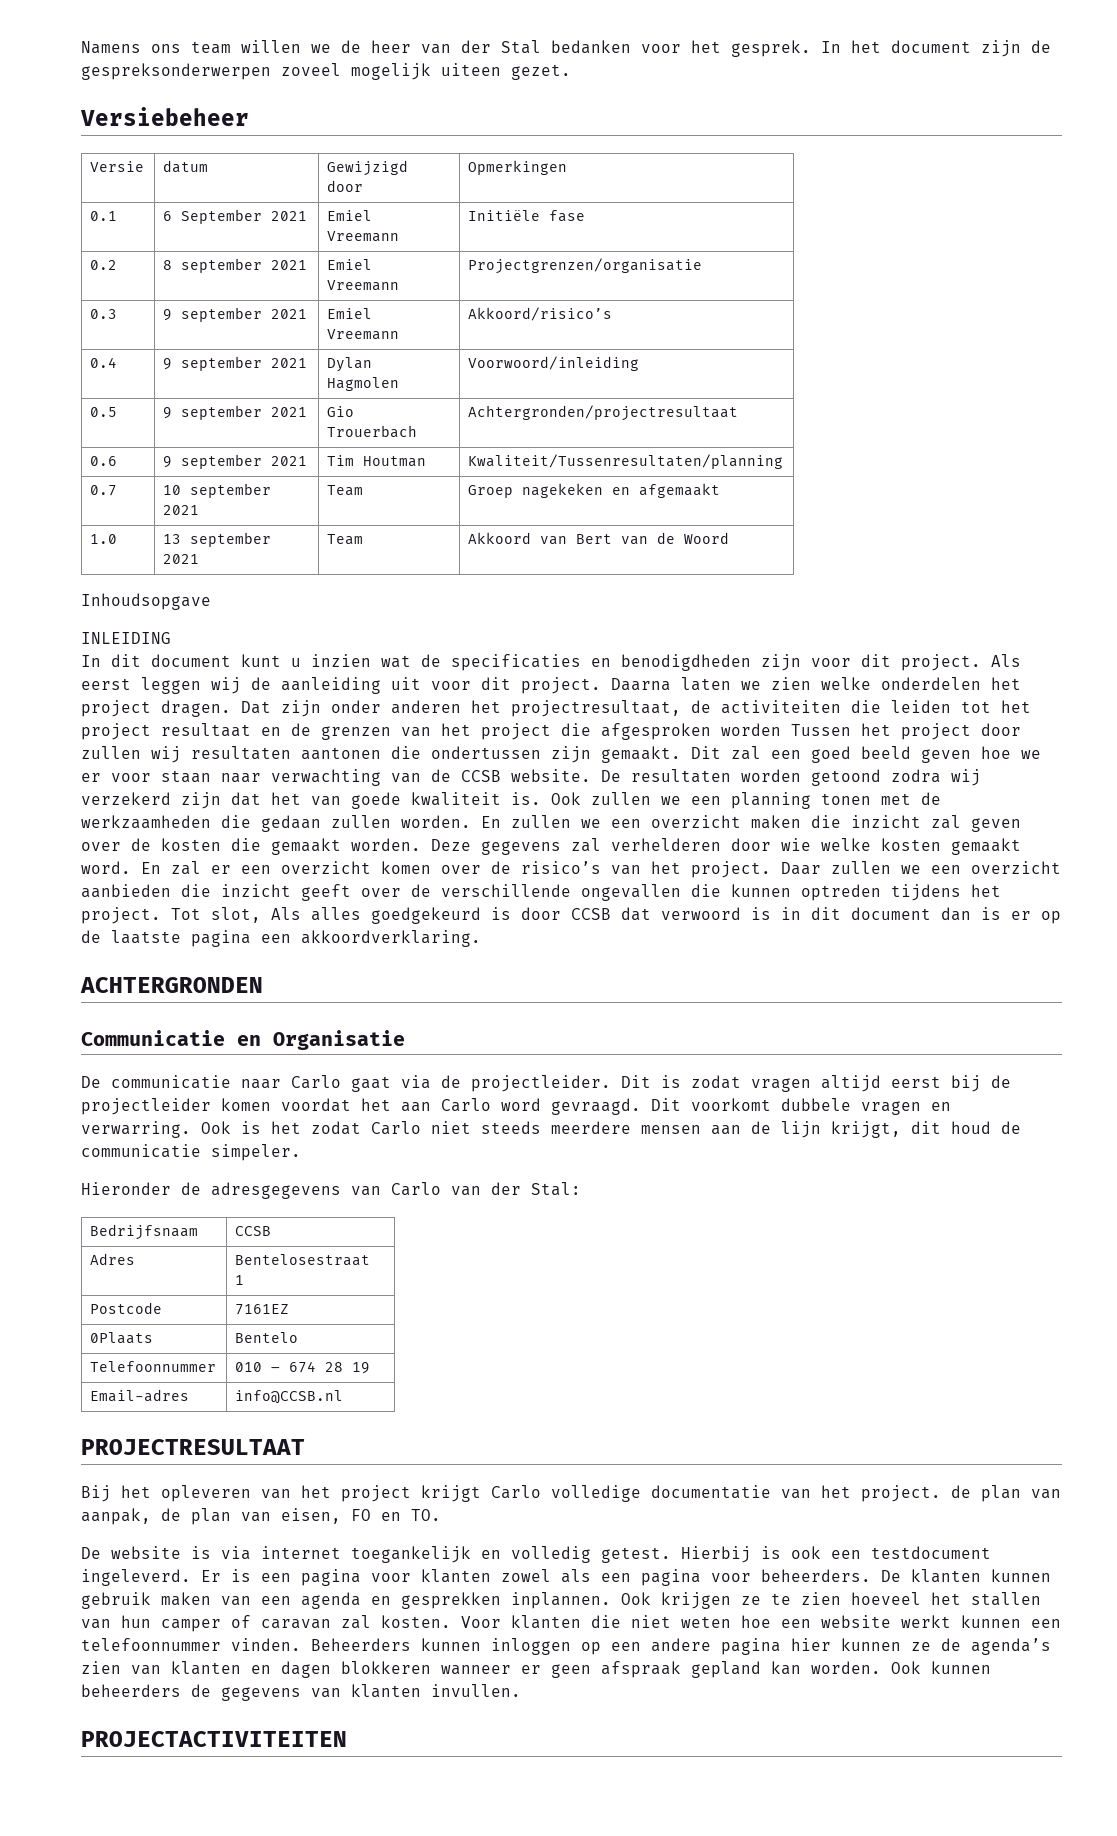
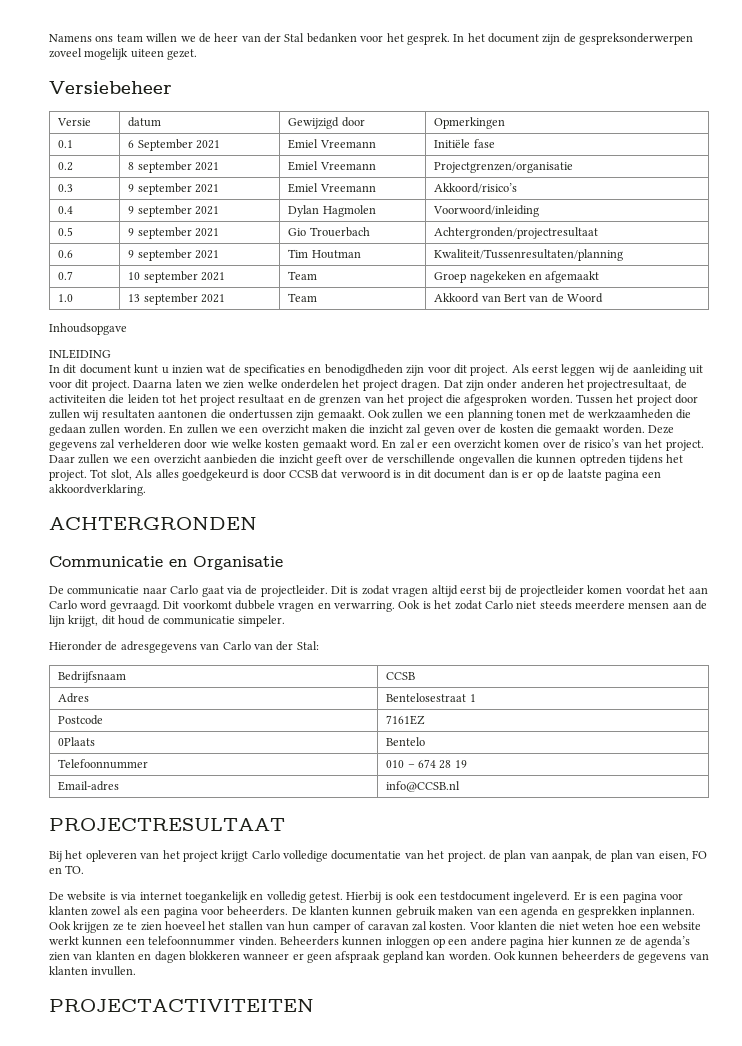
[721,723,781,736] worden -> [530,394,573,404] worden.
[691,746,1041,763] [81,769,981,786] [81,792,541,809] Dit zal een goed beeld geven hoe we er voor staan naar verwachting van de CCSB website. De resultaten worden getoond zodra wij verzekerd zijn dat het van goede kwaliteit is. -> (365, 415) none

